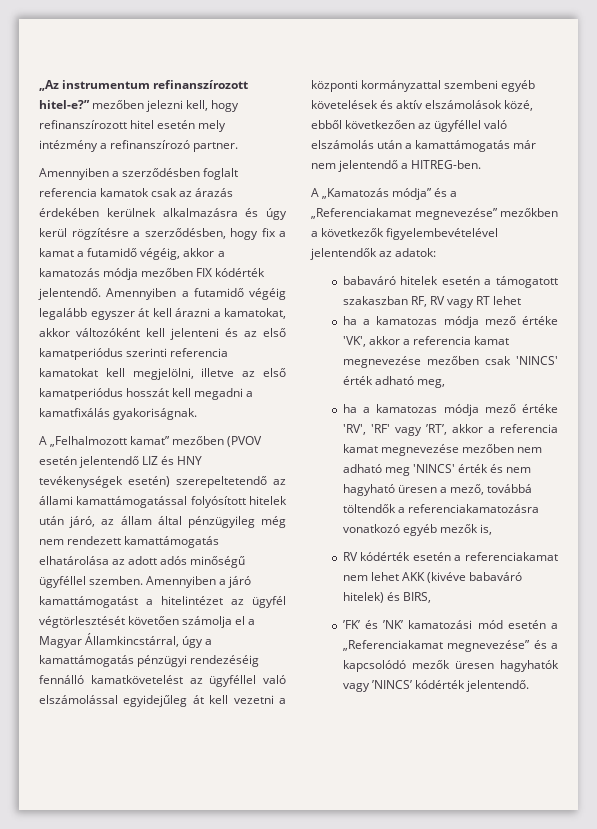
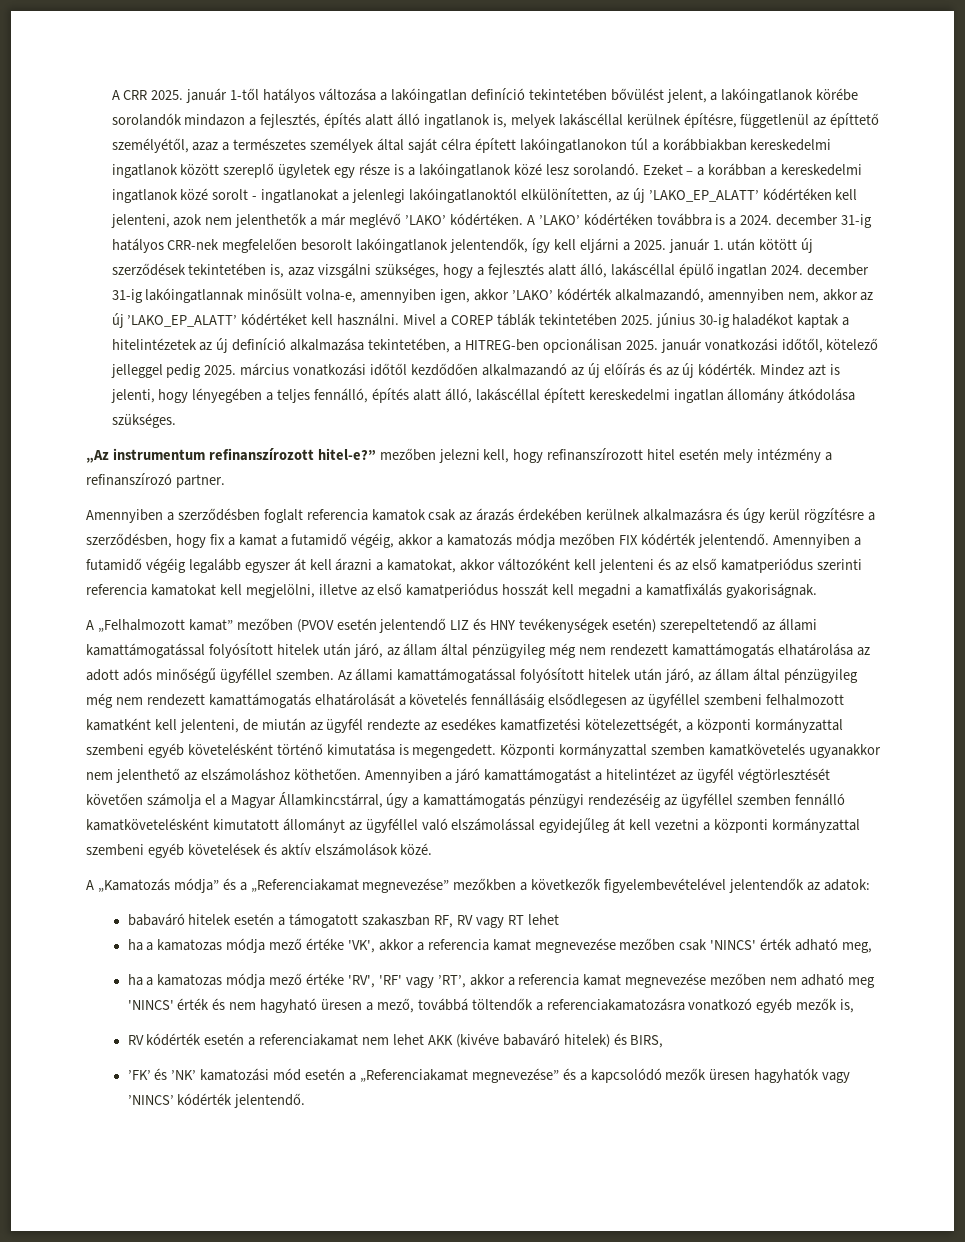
(39, 85) none -> [111,88,859,103] [111,113,880,128] [111,138,832,153] [111,163,863,178] [111,188,858,203] [110,213,873,228] [111,238,814,253] [111,263,870,278] [111,288,874,303] [111,313,850,328] [111,338,879,353] [110,363,841,378] [110,388,856,403] [111,413,176,428] A CRR 2025. január 1-től hatályos változása a lakóingatlan definíció tekintetében bővülést jelent, a lakóingatlanok körébe sorolandók mindazon a fejlesztés, építés alatt álló ingatlanok is, melyek lakáscéllal kerülnek építésre, függetlenül az építtető személyétől, azaz a természetes személyek által saját célra épített lakóingatlanokon túl a korábbiakban kereskedelmi ingatlanok között szereplő ügyletek egy része is a lakóingatlanok közé lesz sorolandó. Ezeket – a korábban a kereskedelmi ingatlanok közé sorolt - ingatlanokat a jelenlegi lakóingatlanoktól elkülönítetten, az új ’LAKO_EP_ALATT’ kódértéken kell jelenteni, azok nem jelenthetők a már meglévő ’LAKO’ kódértéken. A ’LAKO’ kódértéken továbbra is a 2024. december 31-ig hatályos CRR-nek megfelelően besorolt lakóingatlanok jelentendők, így kell eljárni a 2025. január 1. után kötött új szerződések tekintetében is, azaz vizsgálni szükséges, hogy a fejlesztés alatt álló, lakáscéllal épülő ingatlan 2024. december 31-ig lakóingatlannak minősült volna-e, amennyiben igen, akkor ’LAKO’ kódérték alkalmazandó, amennyiben nem, akkor az új ’LAKO_EP_ALATT’ kódértéket kell használni. Mivel a COREP táblák tekintetében 2025. június 30-ig haladékot kaptak a hitelintézetek az új definíció alkalmazása tekintetében, a HITREG-ben opcionálisan 2025. január vonatkozási időtől, kötelező jelleggel pedig 2025. március vonatkozási időtől kezdődően alkalmazandó az új előírás és az új kódérték. Mindez azt is jelenti, hogy lényegében a teljes fennálló, építés alatt álló, lakáscéllal épített kereskedelmi ingatlan állomány átkódolása szükséges. //
(144, 580) none -> [337,668,858,683] [86,693,844,708] [86,718,843,733] [86,743,882,758] [86,768,361,783] Az állami kamattámogatással folyósított hitelek után járó, az állam által pénzügyileg még nem rendezett kamattámogatás elhatárolását a követelés fennállásáig elsődlegesen az ügyféllel szembeni felhalmozott kamatként kell jelenteni, de miután az ügyfél rendezte az esedékes kamatfizetési kötelezettségét, a központi kormányzattal szembeni egyéb követelésként történő kimutatása is megengedett. Központi kormányzattal szemben kamatkövetelés ugyanakkor nem jelenthető az elszámoláshoz köthetően.
[39,675,183,684] fennálló kamatkövetelést -> [664,793,845,808] [86,818,345,833] az ügyféllel szemben fennálló kamatkövetelésként kimutatott állományt
[504,100,534,111] [311,120,508,132] [311,140,537,152] [311,160,482,172] közé, ebből következően az ügyféllel való elszámolás után a kamattámogatás már nem jelentendő a HITREG-ben. -> [400,843,433,855] közé.

